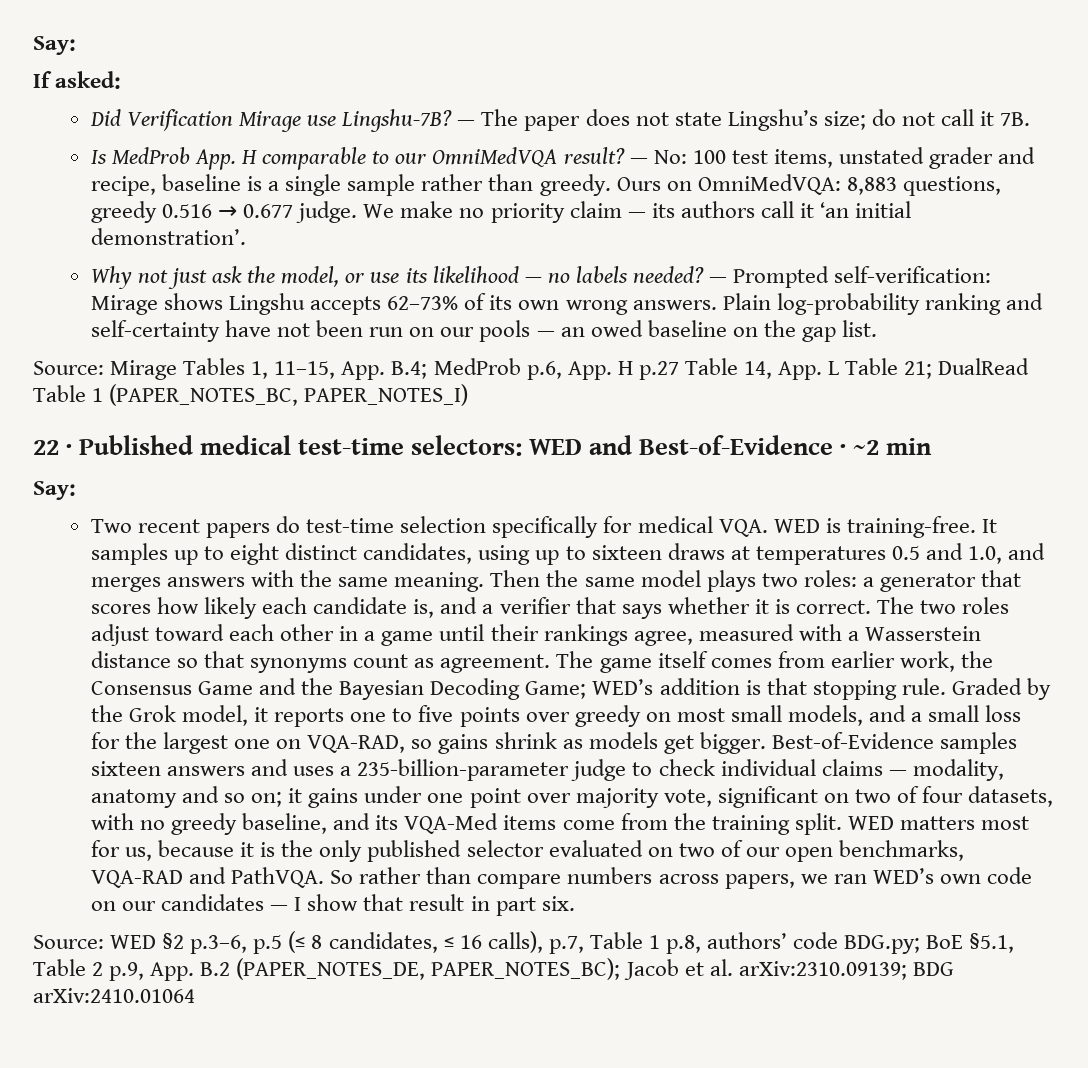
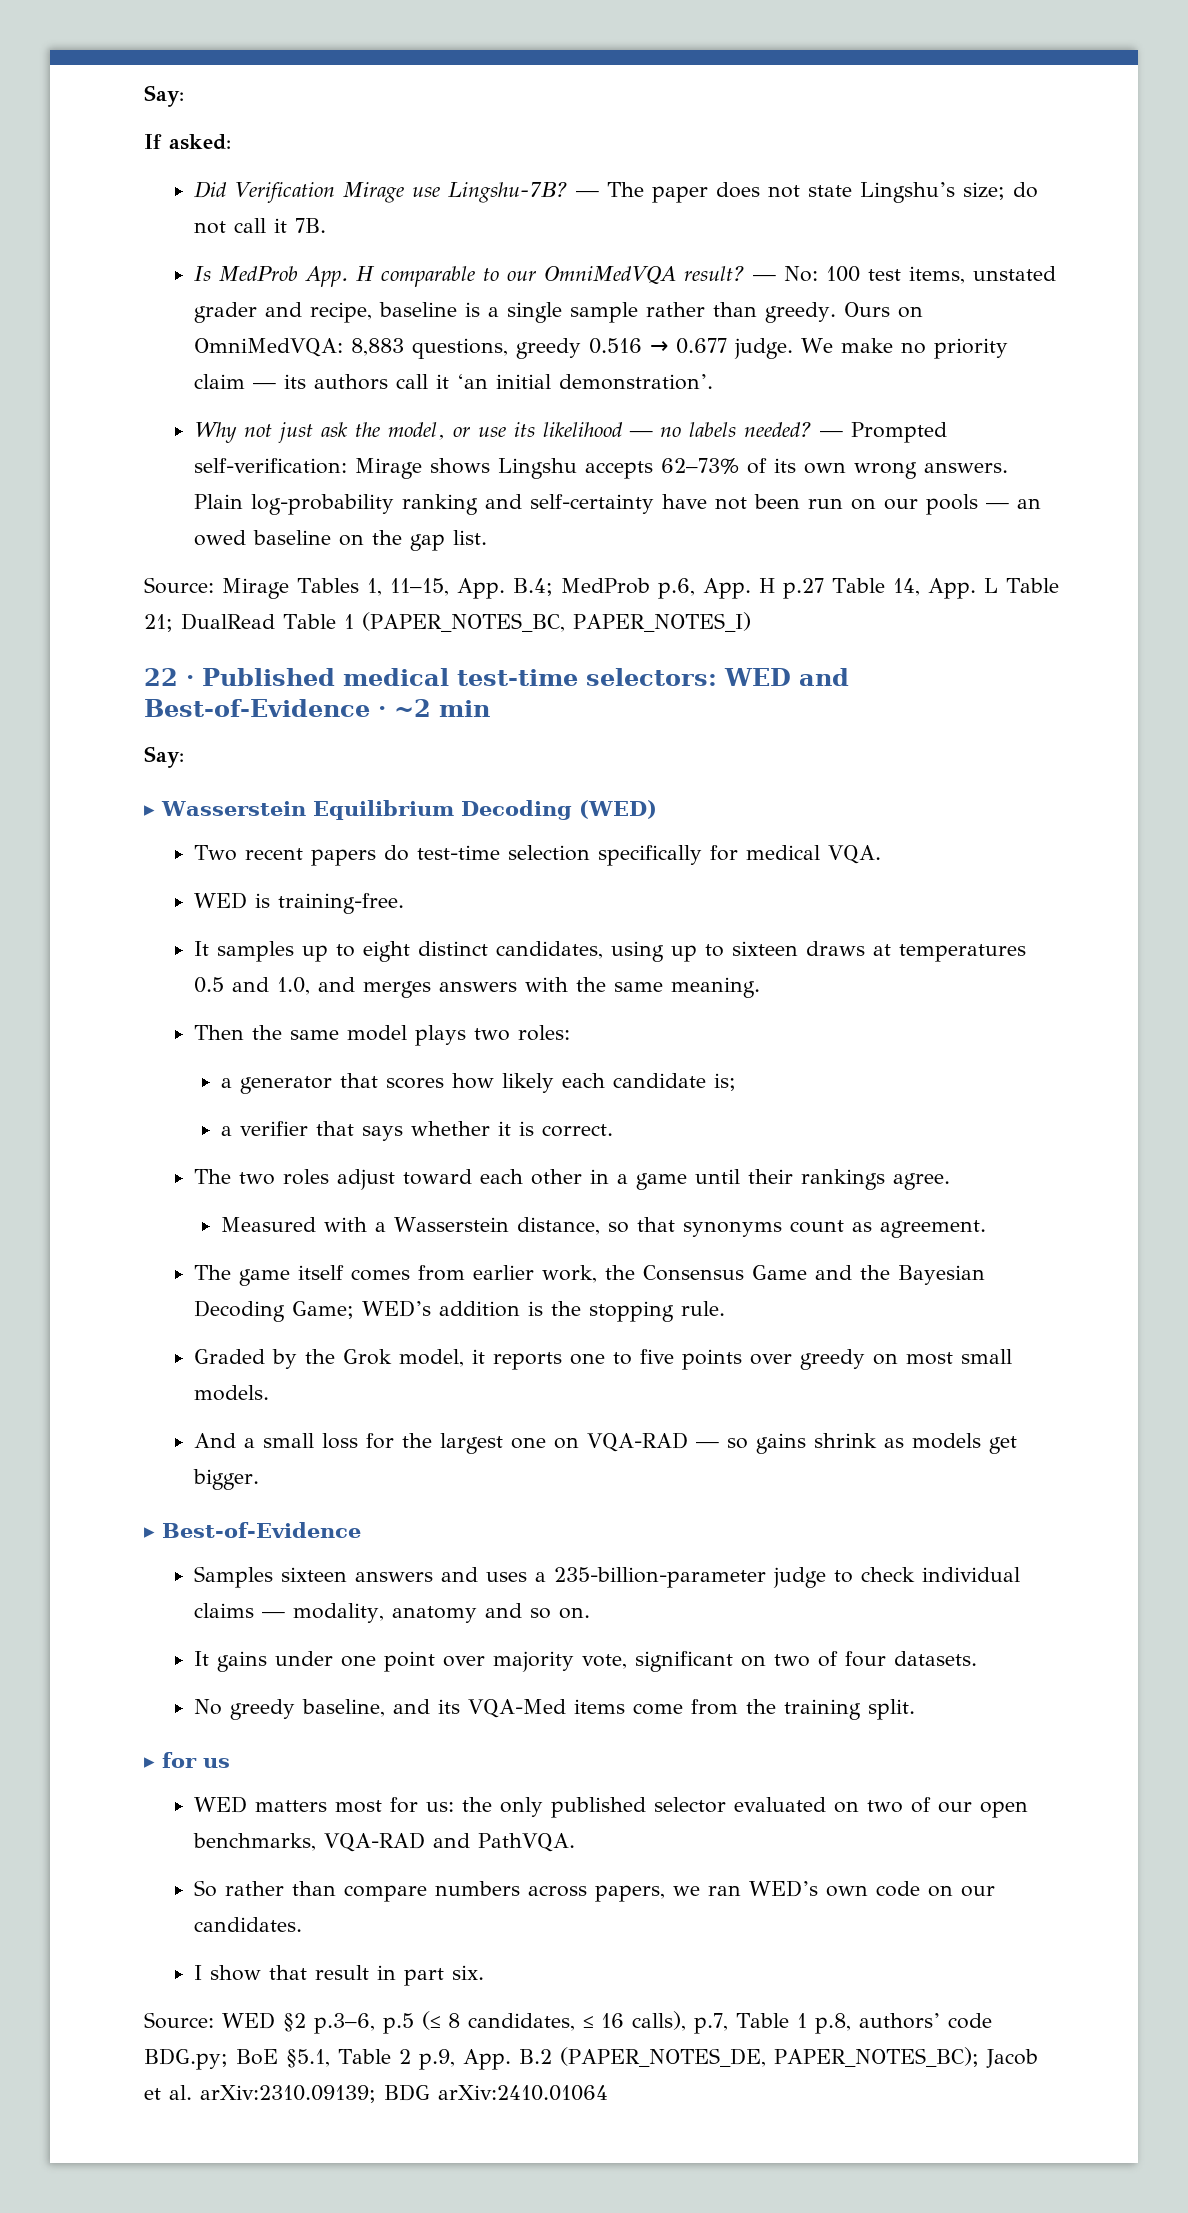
(76, 490) none -> [144,800,657,820] // ▸ Wasserstein Equilibrium Decoding (WED)
(768, 528) none -> (882, 854) //
(976, 527) none -> (405, 903) //
(485, 582) none -> (761, 987) //
(857, 578) none -> (571, 1033) //
[413,597,478,618] is, and -> [714,1073,737,1091] is; //
(871, 607) none -> (614, 1130) //
[633,624,794,646] agree, measured -> [893,1173,951,1190] [221,1217,317,1232] agree. // Measured
[90,651,171,668] distance -> [516,1217,600,1235] distance,
(551, 663) none -> (986, 1229) //
[766,678,807,695] that -> [551,1301,582,1316] the
(946, 686) none -> (726, 1308) //
[787,705,907,726] models, and -> [194,1385,270,1401] [194,1433,237,1448] models. // And
[307,735,406,753] VQA-RAD, -> [587,1432,720,1452] VQA-RAD —
[771,732,1017,754] Best-of-Evidence samples -> [144,1522,361,1538] [194,1566,274,1588] // ▸ Best-of-Evidence // Samples
[251,788,303,807] on; it -> [559,1607,591,1619] [194,1651,210,1666] on. // It
[968,786,1054,807] [90,813,165,830] datasets, with no -> [894,1651,978,1666] [194,1699,223,1715] datasets. // No
(842, 824) none -> [144,1752,230,1768] // ▸ for us //
[124,840,276,861] us, because it is -> [426,1802,455,1812] us:
(325, 877) none -> (576, 1842) //
[161,894,289,911] candidates — -> [194,1917,303,1932] candidates. //

